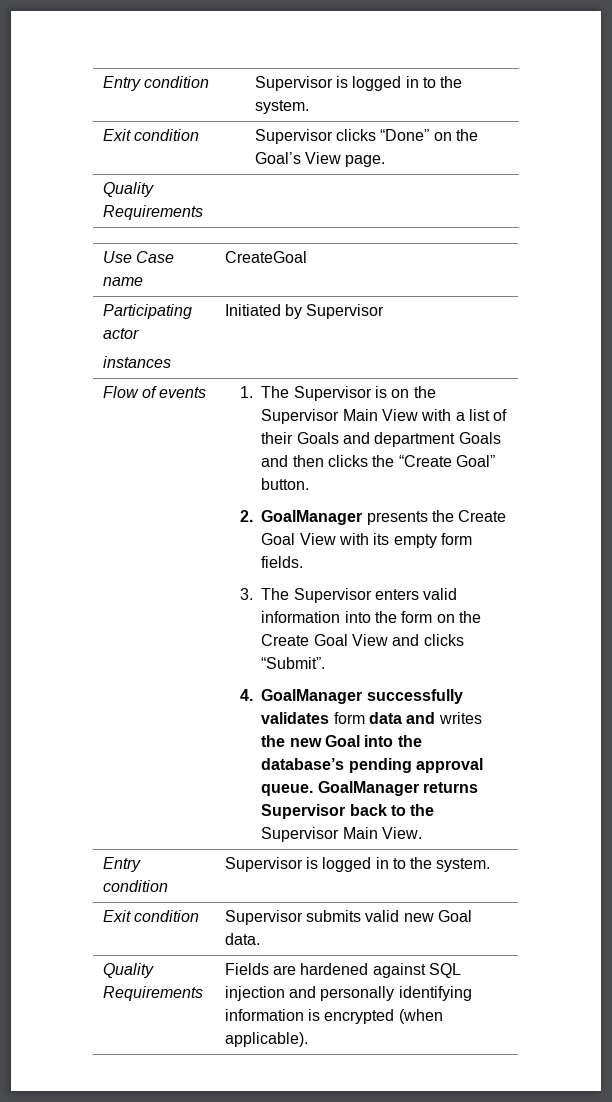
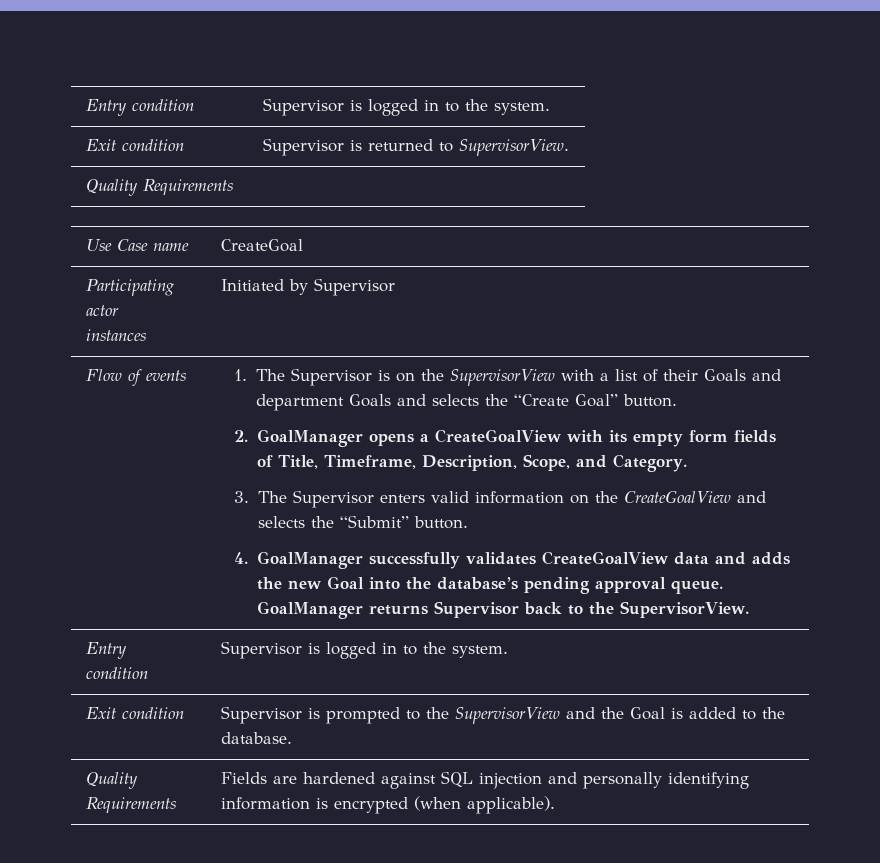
[335,129,478,141] [254,152,386,167] clicks “Done” on the Goal’s View page. -> [349,139,569,156] is returned to SupervisorView.
[261,409,418,424] Supervisor Main View -> [449,369,555,386] SupervisorView
[292,455,368,467] then clicks -> [431,394,479,406] selects
[366,510,507,525] [261,533,472,548] [261,556,304,568] presents the Create Goal View with its empty form fields. -> [368,429,776,447] [256,454,687,472] opens a CreateGoalView with its empty form fields of Title, Timeframe, Description, Scope, and Category.
[344,611,481,623] [261,634,464,646] [261,657,326,669] into the form on the Create Goal View and clicks “Submit”. -> [569,490,766,504] [257,515,468,529] on the CreateGoalView and selects the “Submit” button.
[333,712,365,724] form -> [541,551,668,565] CreateGoalView
[438,712,482,724] writes -> [751,552,790,565] adds
[261,827,422,842] Supervisor Main View. -> [619,601,749,618] SupervisorView.
[305,910,472,922] [224,933,260,945] submits valid new Goal data. -> [307,707,785,724] [220,732,292,744] is prompted to the SupervisorView and the Goal is added to the database.

